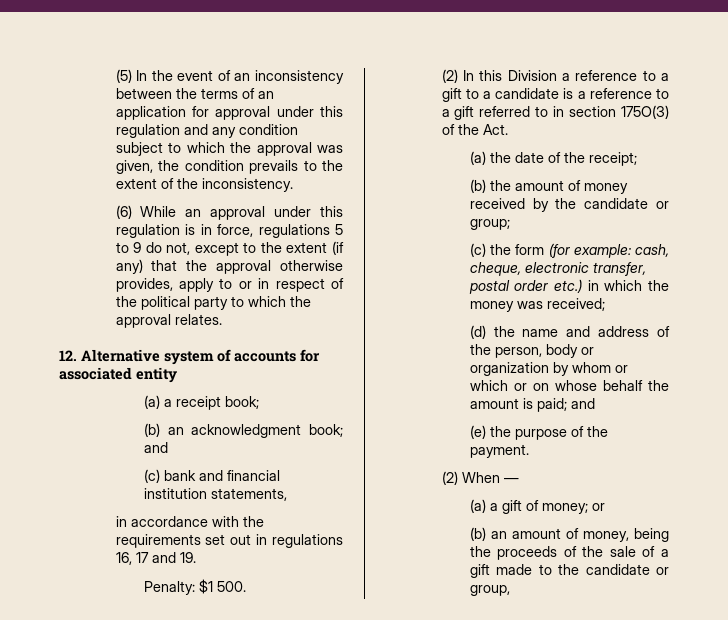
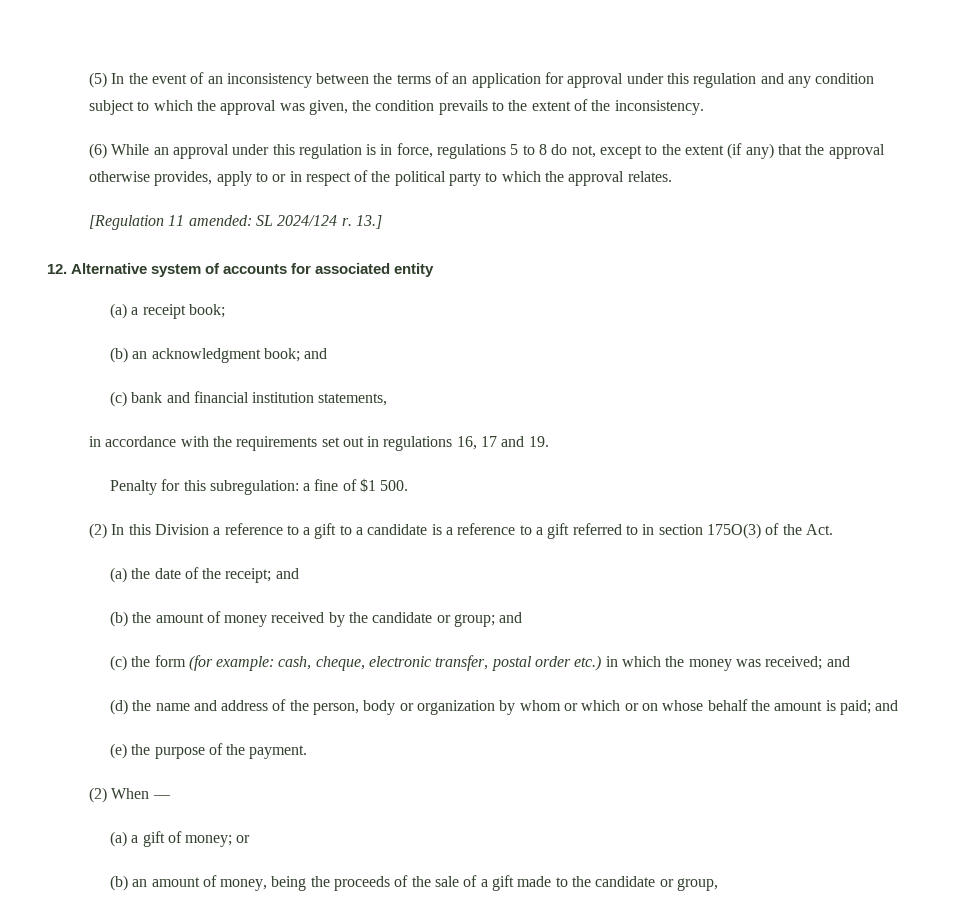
[133,242,142,253] 9 -> [539,144,548,155] 8
(222, 319) none -> [88,215,382,230] // [Regulation 11 amended: SL 2024/124 r. 13.]
[143,581,195,595] Penalty: -> [109,479,357,495] Penalty for this subregulation: a fine of
(637, 159) none -> [275,568,299,579] and
(510, 224) none -> [499,612,523,623] and
(605, 304) none -> [826,656,850,667] and

